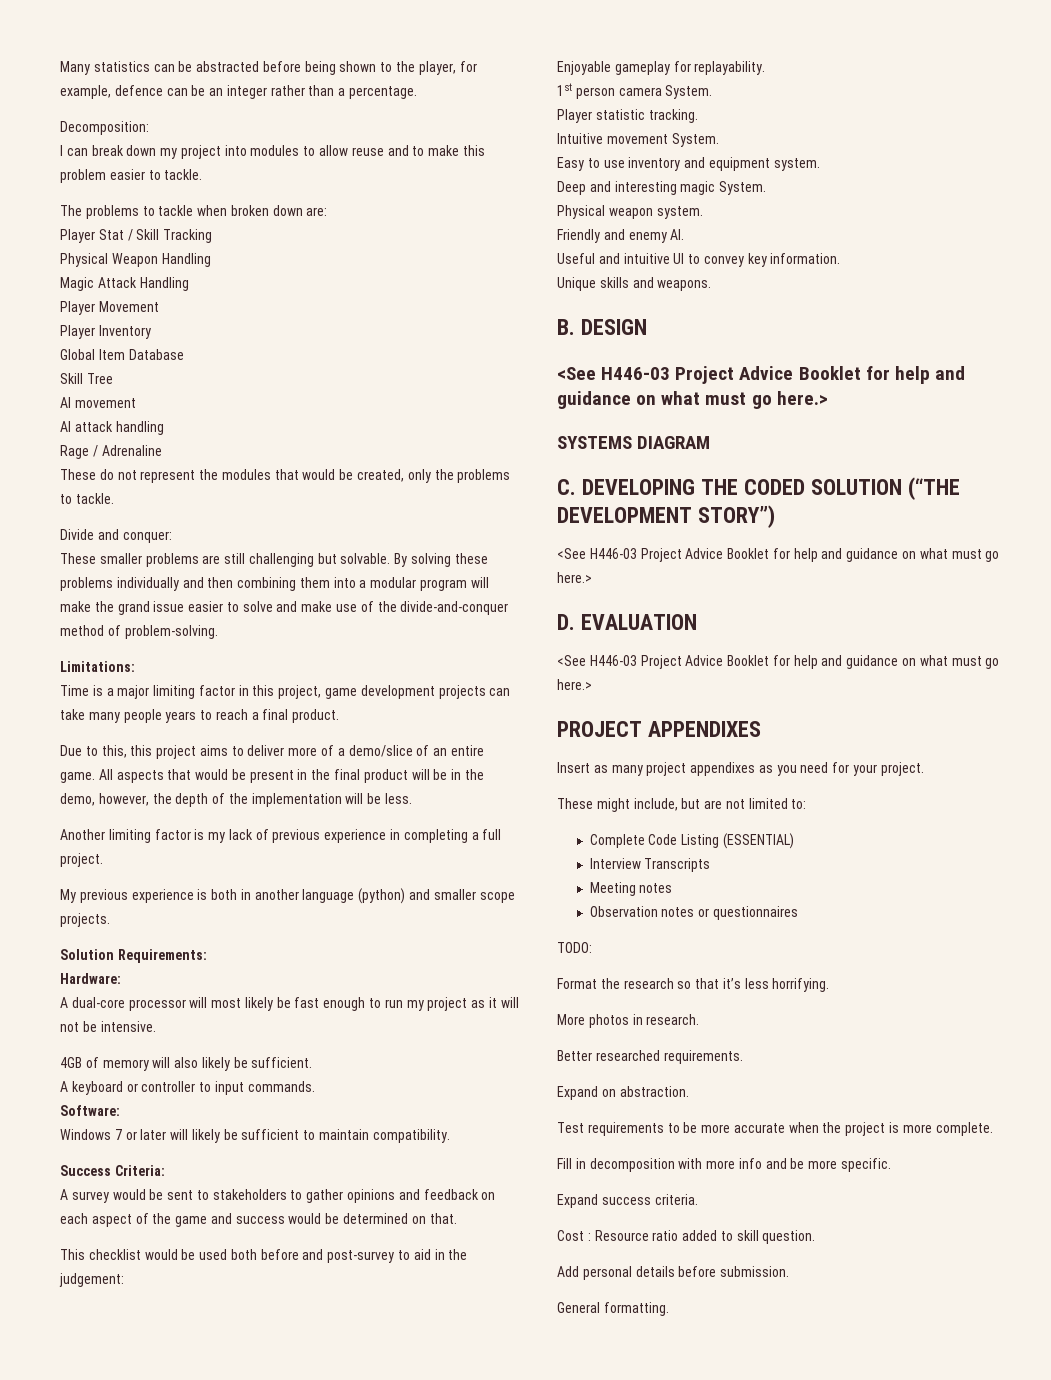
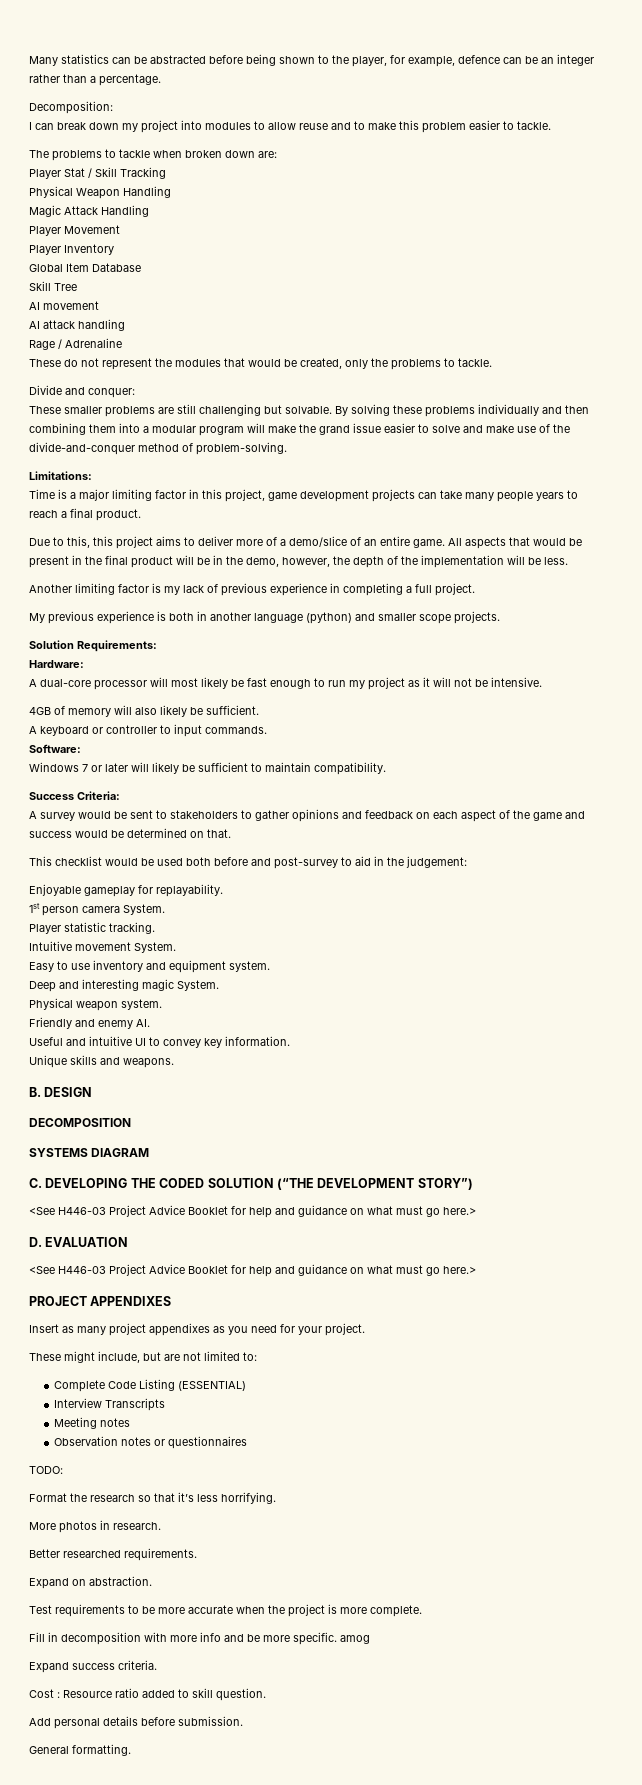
[557,366,965,384] [557,391,828,409] <See H446-03 Project Advice Booklet for help and guidance on what must go here.> -> [29,1118,131,1127] DECOMPOSITION
(892, 1165) none -> [340,1635,370,1644] amog

